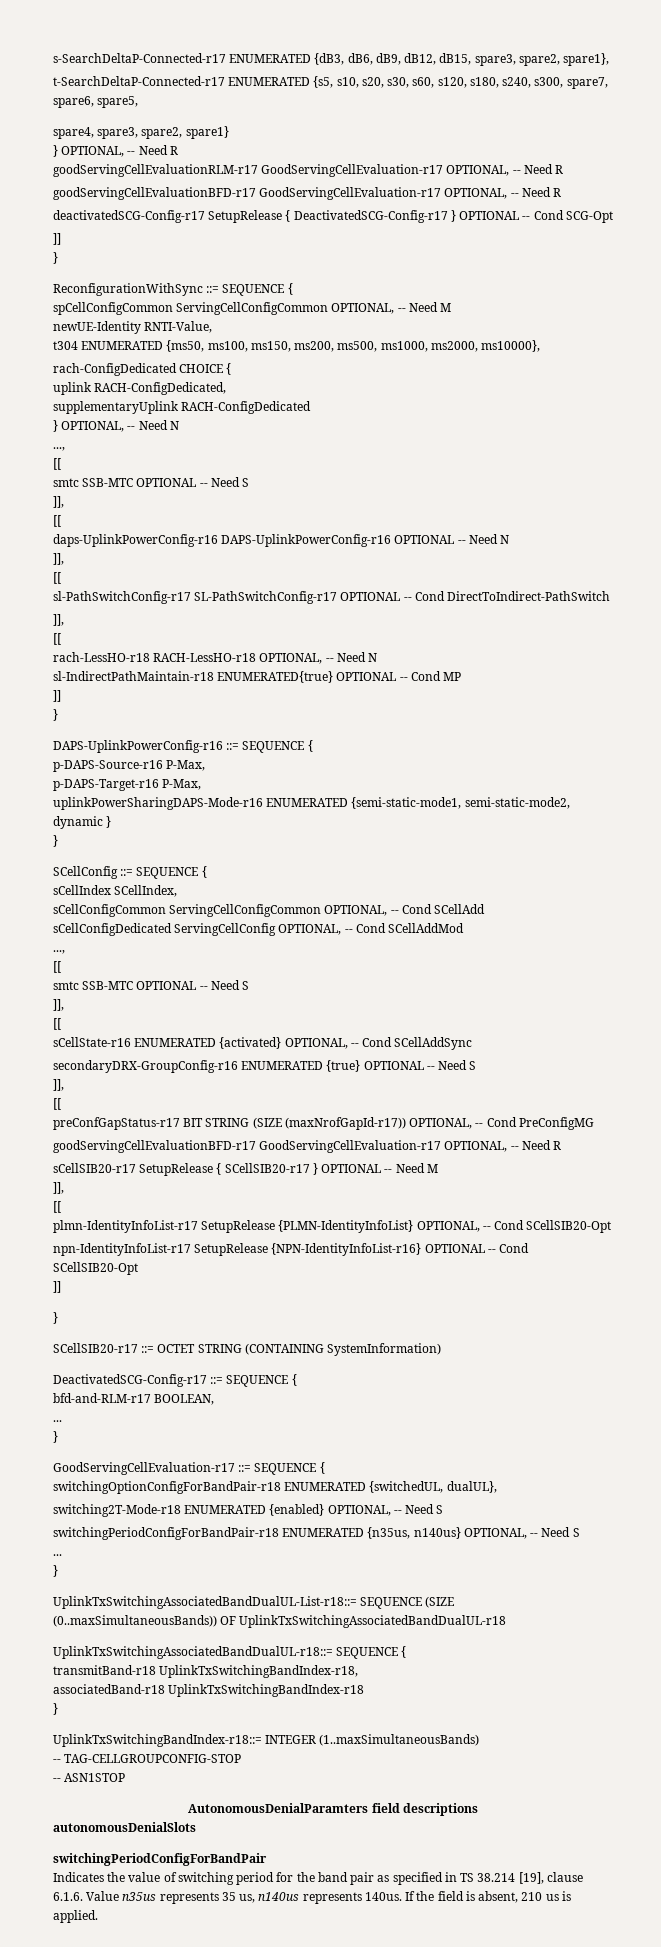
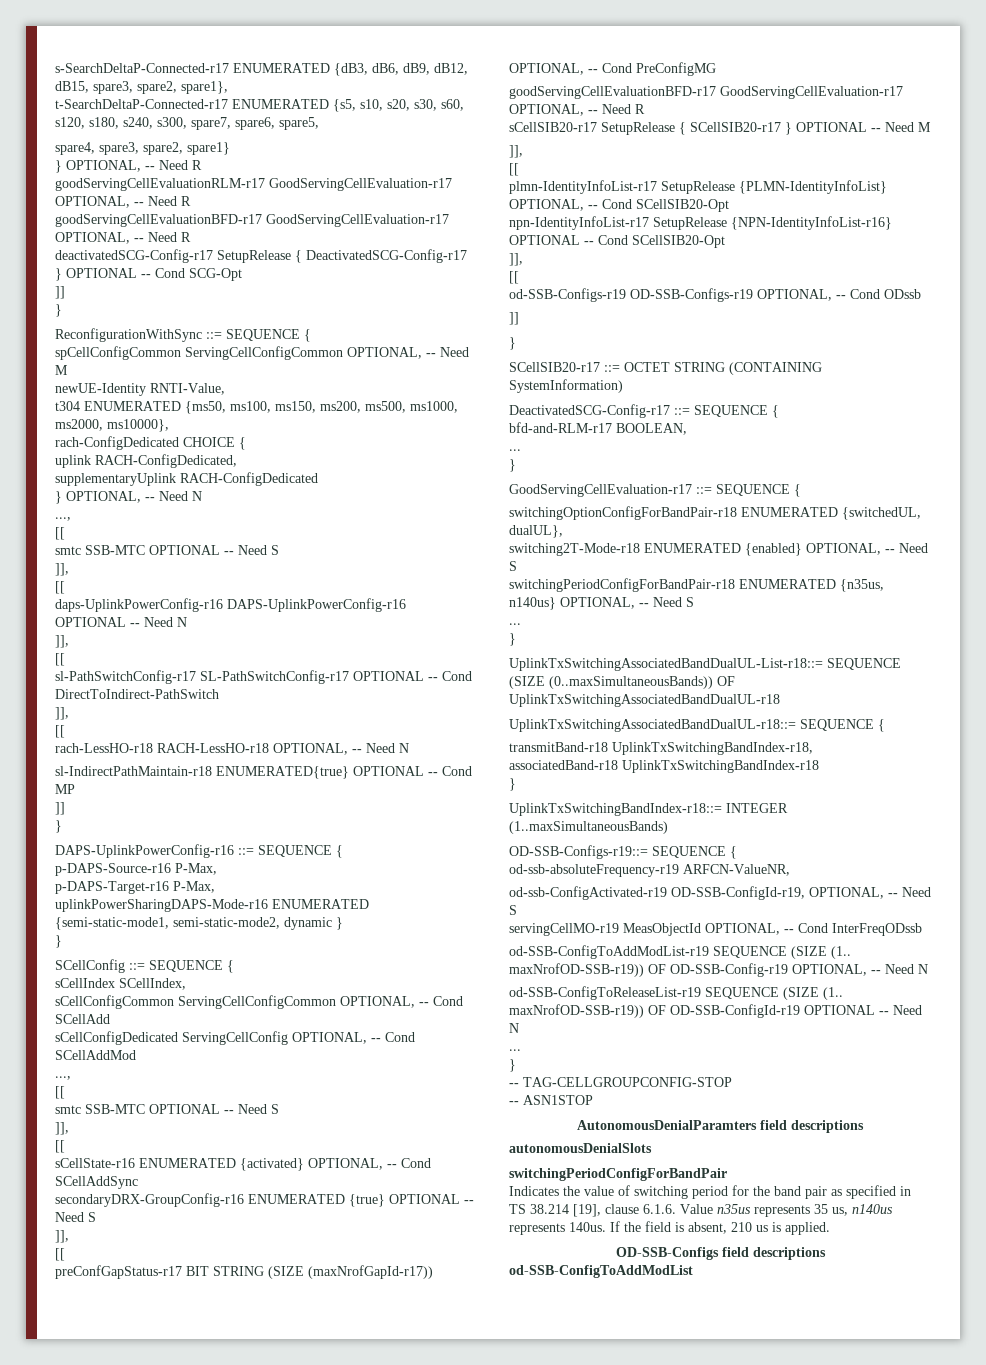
(138, 1268) none -> [509,253,523,266] [509,271,519,284] [509,288,921,302] // ]], // [[ // od-SSB-Configs-r19 OD-SSB-Configs-r19 OPTIONAL, -- Cond ODssb
(480, 1740) none -> [509,845,737,859] [509,864,790,877] [509,886,931,900] [509,905,517,915] [509,923,922,936] [509,945,851,959] [509,963,928,977] [509,986,843,1000] [509,1004,922,1018] [509,1023,519,1033] [509,1049,521,1051] [509,1059,516,1072] // OD-SSB-Configs-r19::= SEQUENCE { // od-ssb-absoluteFrequency-r19 ARFCN-ValueNR, // od-ssb-ConfigActivated-r19 OD-SSB-ConfigId-r19, OPTIONAL, -- Need S // servingCellMO-r19 MeasObjectId OPTIONAL, -- Cond InterFreqODssb // od-SSB-ConfigToAddModList-r19 SEQUENCE (SIZE (1.. maxNrofOD-SSB-r19)) OF OD-SSB-Config-r19 OPTIONAL, -- Need N // od-SSB-ConfigToReleaseList-r19 SEQUENCE (SIZE (1.. maxNrofOD-SSB-r19)) OF OD-SSB-ConfigId-r19 OPTIONAL -- Need N // ... // }
(98, 1916) none -> [615,1247,826,1260] [509,1265,693,1278] // OD-SSB-Configs field descriptions // od-SSB-ConfigToAddModList

